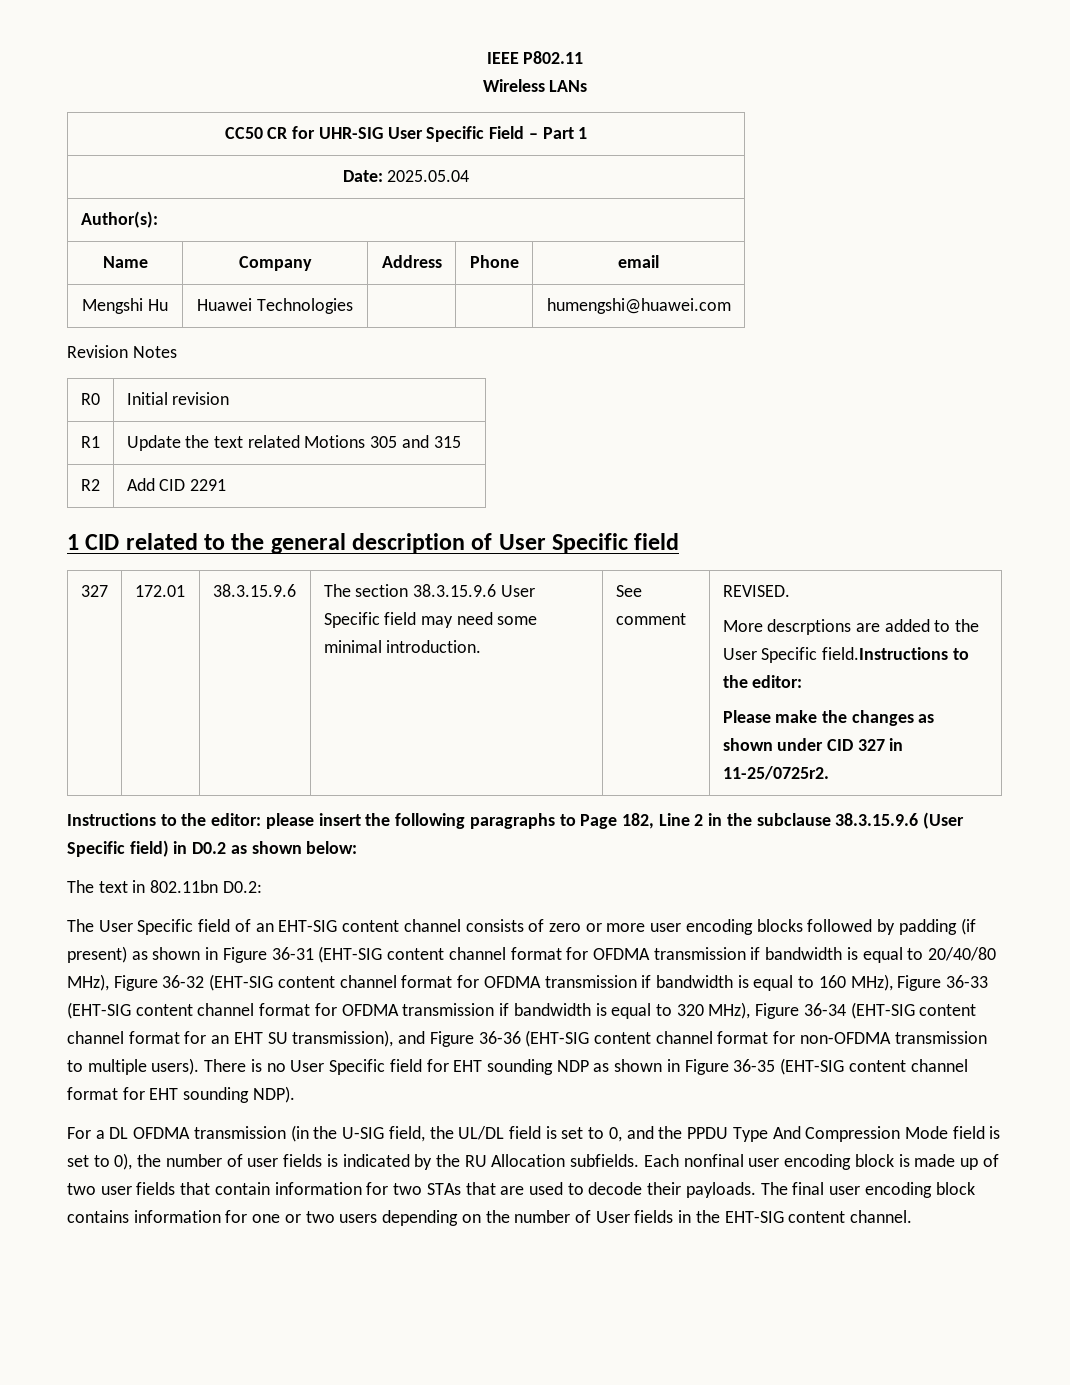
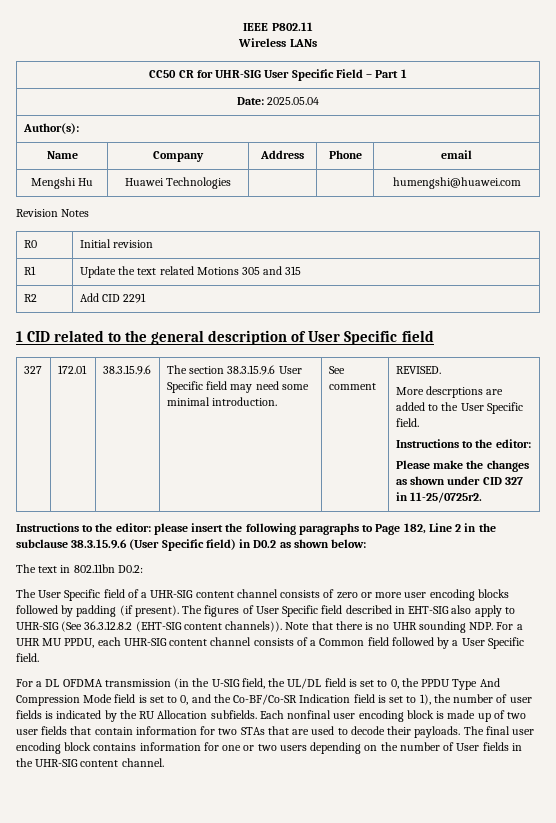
[821,647,948,660] field.Instructions -> [395,418,419,427] [395,439,459,448] field. // Instructions
[255,920,338,932] an EHT-SIG -> [141,590,194,598] a UHR-SIG
[67,946,997,963] [67,974,989,991] [67,1002,977,1019] [67,1030,987,1047] [67,1058,968,1075] [67,1086,295,1103] present) as shown in Figure 36-31 (EHT-SIG content channel format for OFDMA transmission if bandwidth is equal to 20/40/80 MHz), Figure 36-32 (EHT-SIG content channel format for OFDMA transmission if bandwidth is equal to 160 MHz), Figure 36-33 (EHT-SIG content channel format for OFDMA transmission if bandwidth is equal to 320 MHz), Figure 36-34 (EHT-SIG content channel format for an EHT SU transmission), and Figure 36-36 (EHT-SIG content channel format for non-OFDMA transmission to multiple users). There is no User Specific field for EHT sounding NDP as shown in Figure 36-35 (EHT-SIG content channel format for EHT sounding NDP). -> [134,605,515,617] [16,621,523,633] [16,637,524,649] [16,653,39,662] present). The figures of User Specific field described in EHT-SIG also apply to UHR-SIG (See 36.3.12.8.2 (EHT-SIG content channels)). Note that there is no UHR sounding NDP. For a UHR MU PPDU, each UHR-SIG content channel consists of a Common field followed by a User Specific field.
[626,1126,654,1139] and -> (399, 684) none
[114,1153,133,1170] 0), -> [180,694,431,705] 0, and the Co-BF/Co-SR Indication field is set to 1),
[724,1211,784,1223] EHT-SIG -> [35,759,79,767] UHR-SIG

